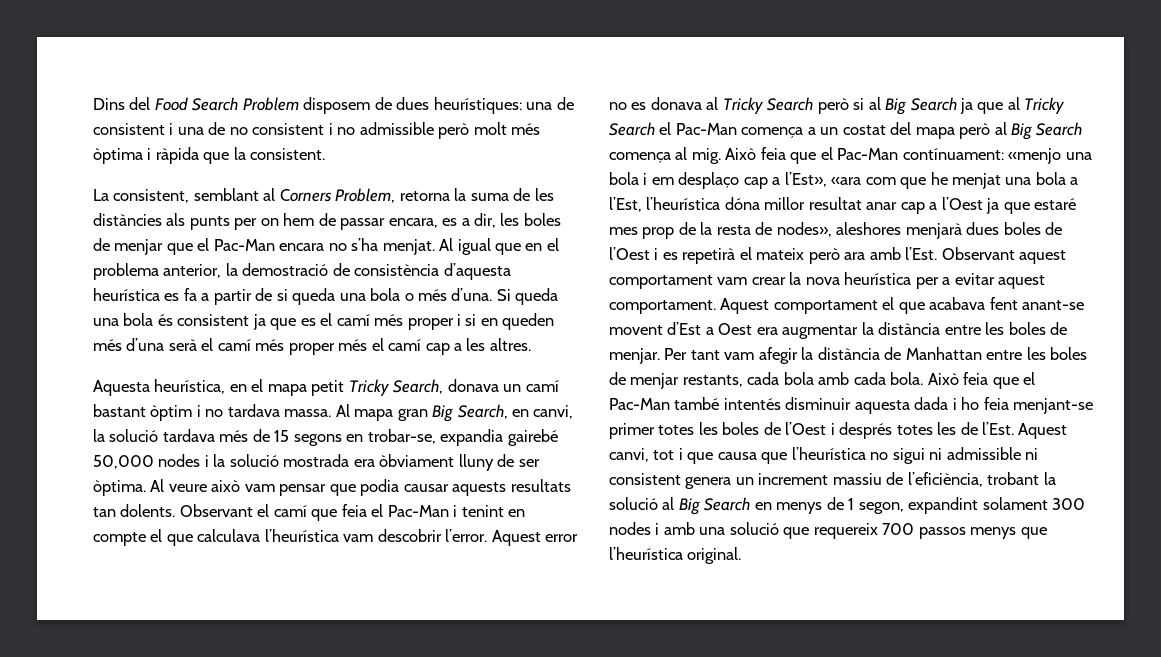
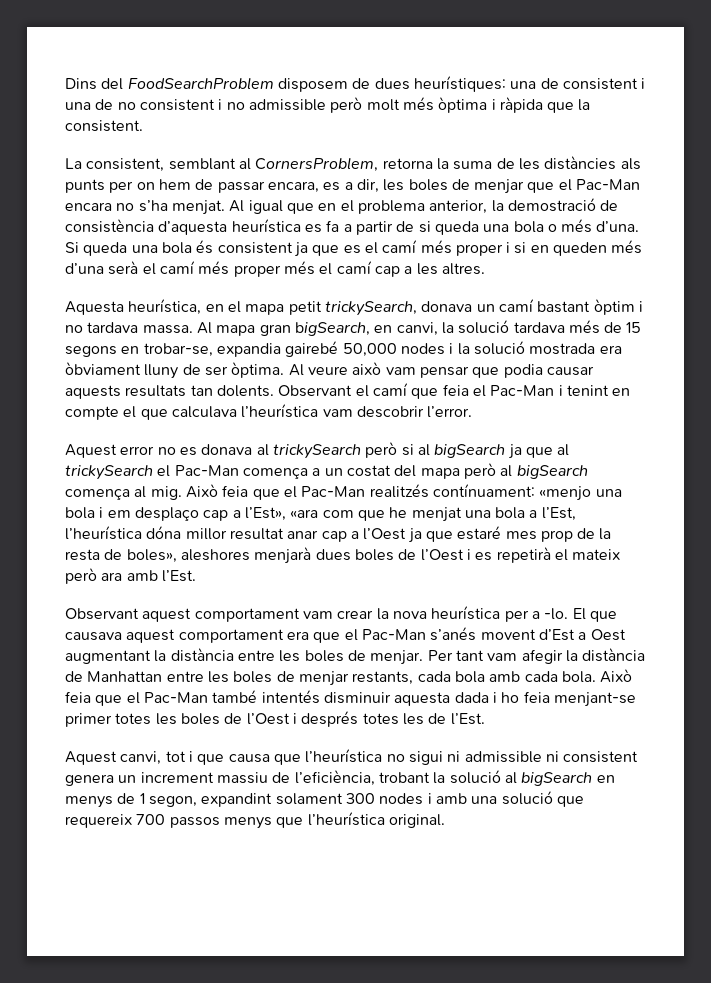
[154,97,299,111] Food Search Problem -> [127,77,274,90] FoodSearchProblem
[279,188,396,203] Corners Problem, -> [255,157,379,172] CornersProblem,
[348,379,444,396] Tricky Search, -> [324,301,417,316] trickySearch,
[432,404,508,422] Big Search, -> [294,322,370,336] bigSearch,
(488, 535) none -> (473, 412) //
[722,97,814,114] Tricky Search -> [272,444,361,459] trickySearch
[885,97,957,115] Big Search -> [434,444,506,458] bigSearch
[1024,97,1066,114] [609,122,655,136] Tricky Search -> [65,465,153,480] trickySearch
[1011,122,1083,140] Big Search -> [516,465,588,479] bigSearch
(899, 154) none -> [369,484,429,498] realitzés
[776,222,832,237] nodes», -> [126,549,177,563] boles»,
(938, 253) none -> (196, 576) //
[954,273,1046,289] [609,297,1085,314] evitar aquest comportament. Aquest comportament el que acabava fent anant-se -> [544,608,617,622] [65,627,477,643] -lo. El que causava aquest comportament era que el Pac-Man s’anés
[756,325,859,339] era augmentar -> [65,650,151,664] augmentant
(1015, 428) none -> (485, 719) //
[678,497,751,515] Big Search -> [521,772,593,786] bigSearch

